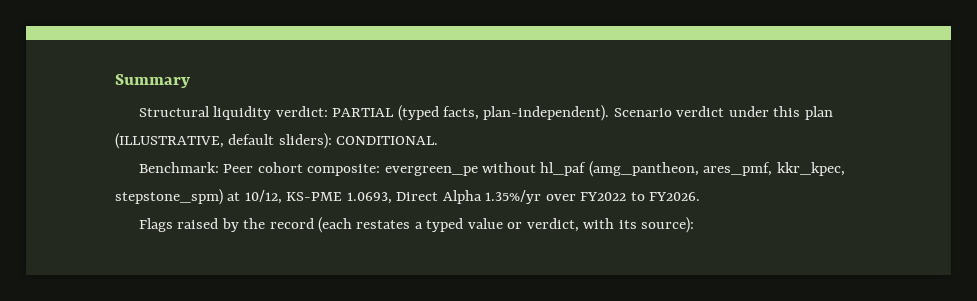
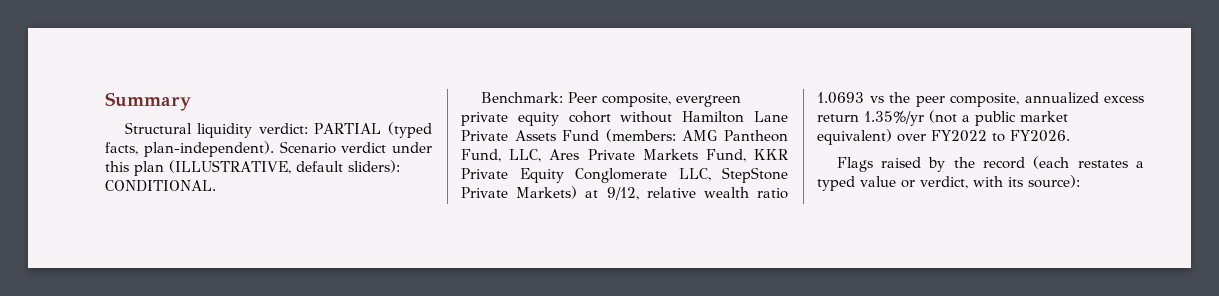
[257,161,845,177] [115,189,542,205] cohort composite: evergreen_pe without hl_paf (amg_pantheon, ares_pmf, kkr_kpec, stepstone_spm) at 10/12, KS-PME 1.0693, Direct Alpha 1.35%/yr -> [601,93,741,107] [461,111,788,126] [461,129,788,142] [461,149,788,162] [461,167,788,183] [461,186,788,200] [817,92,1144,107] [817,110,1068,126] [817,129,892,145] composite, evergreen private equity cohort without Hamilton Lane Private Assets Fund (members: AMG Pantheon Fund, LLC, Ares Private Markets Fund, KKR Private Equity Conglomerate LLC, StepStone Private Markets) at 9/12, relative wealth ratio 1.0693 vs the peer composite, annualized excess return 1.35%/yr (not a public market equivalent)

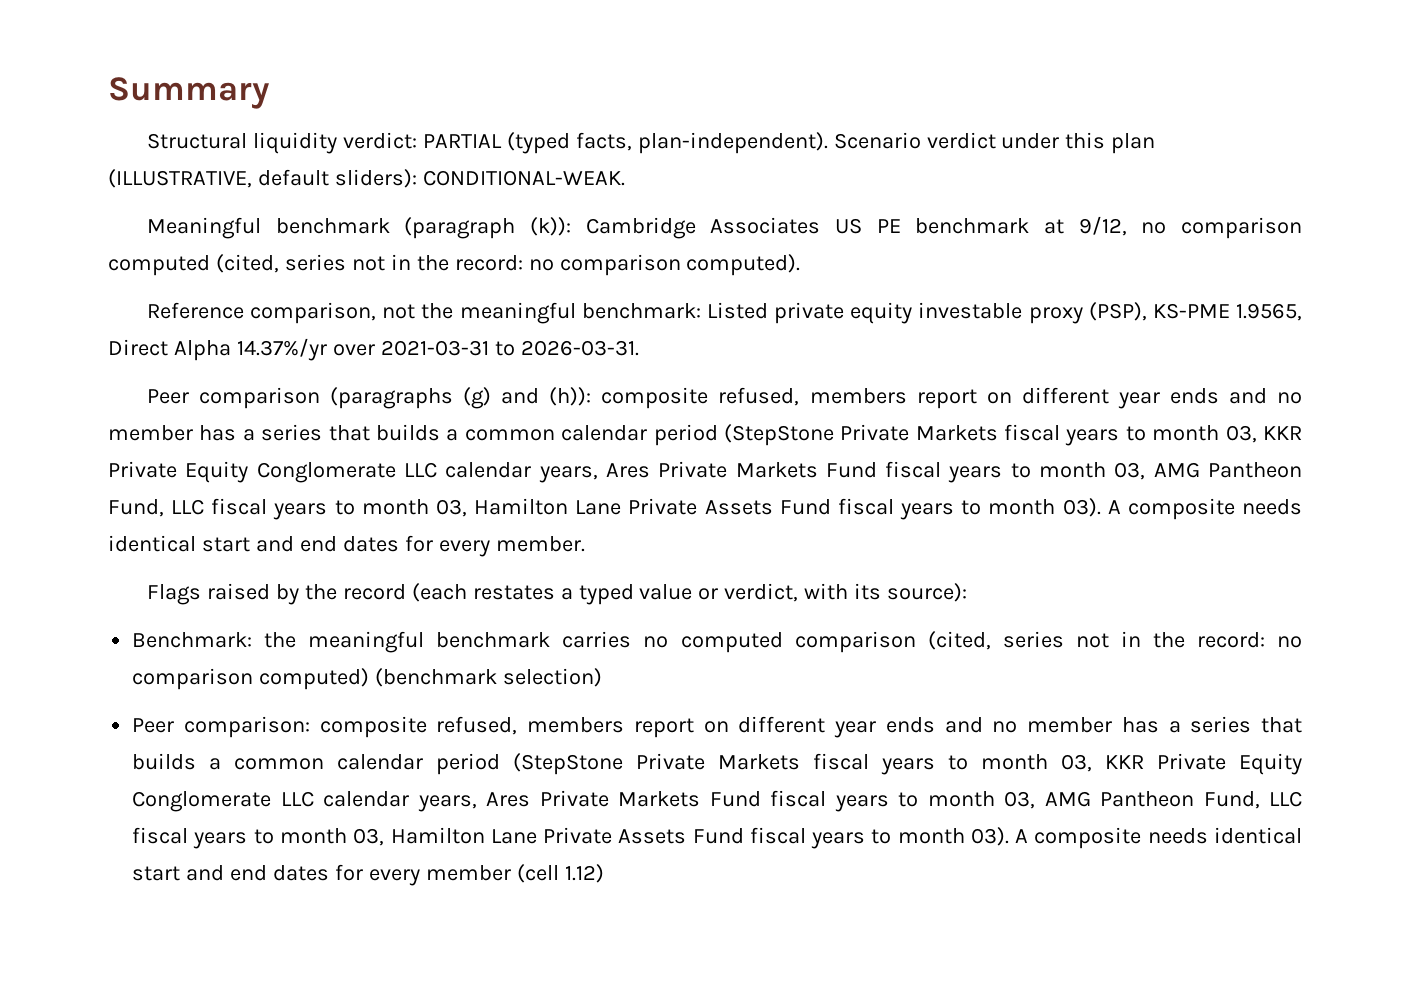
[105,180,216,192] [480,92,741,107] [461,111,788,126] [461,129,788,142] [461,149,788,162] [461,167,788,183] [461,186,788,200] [817,92,1144,107] [817,110,1068,126] [817,129,1070,145] CONDITIONAL. // Benchmark: Peer composite, evergreen private equity cohort without Hamilton Lane Private Assets Fund (members: AMG Pantheon Fund, LLC, Ares Private Markets Fund, KKR Private Equity Conglomerate LLC, StepStone Private Markets) at 9/12, relative wealth ratio 1.0693 vs the peer composite, annualized excess return 1.35%/yr (not a public market equivalent) over FY2022 to FY2026. -> [422,170,625,186] [147,216,1303,239] [108,254,801,276] [147,302,1303,324] [108,338,639,361] [147,387,1302,409] [108,424,1303,446] [108,461,1302,483] [108,498,1302,520] [108,535,585,557] CONDITIONAL-WEAK. // Meaningful benchmark (paragraph (k)): Cambridge Associates US PE benchmark at 9/12, no comparison computed (cited, series not in the record: no comparison computed). // Reference comparison, not the meaningful benchmark: Listed private equity investable proxy (PSP), KS-PME 1.9565, Direct Alpha 14.37%/yr over 2021-03-31 to 2026-03-31. // Peer comparison (paragraphs (g) and (h)): composite refused, members report on different year ends and no member has a series that builds a common calendar period (StepStone Private Markets fiscal years to month 03, KKR Private Equity Conglomerate LLC calendar years, Ares Private Markets Fund fiscal years to month 03, AMG Pantheon Fund, LLC fiscal years to month 03, Hamilton Lane Private Assets Fund fiscal years to month 03). A composite needs identical start and end dates for every member.
(1080, 181) none -> [132,631,1302,653] [132,668,603,690] [132,716,1302,738] [132,753,1303,775] [132,790,1302,812] [132,827,1302,849] [132,864,604,886] // Benchmark: the meaningful benchmark carries no computed comparison (cited, series not in the record: no comparison computed) (benchmark selection) // Peer comparison: composite refused, members report on different year ends and no member has a series that builds a common calendar period (StepStone Private Markets fiscal years to month 03, KKR Private Equity Conglomerate LLC calendar years, Ares Private Markets Fund fiscal years to month 03, AMG Pantheon Fund, LLC fiscal years to month 03, Hamilton Lane Private Assets Fund fiscal years to month 03). A composite needs identical start and end dates for every member (cell 1.12)

